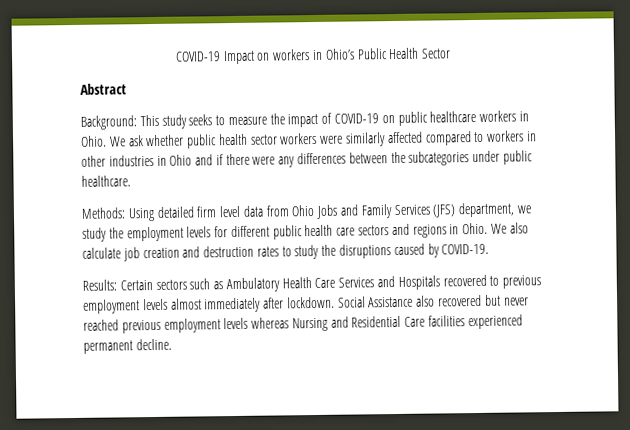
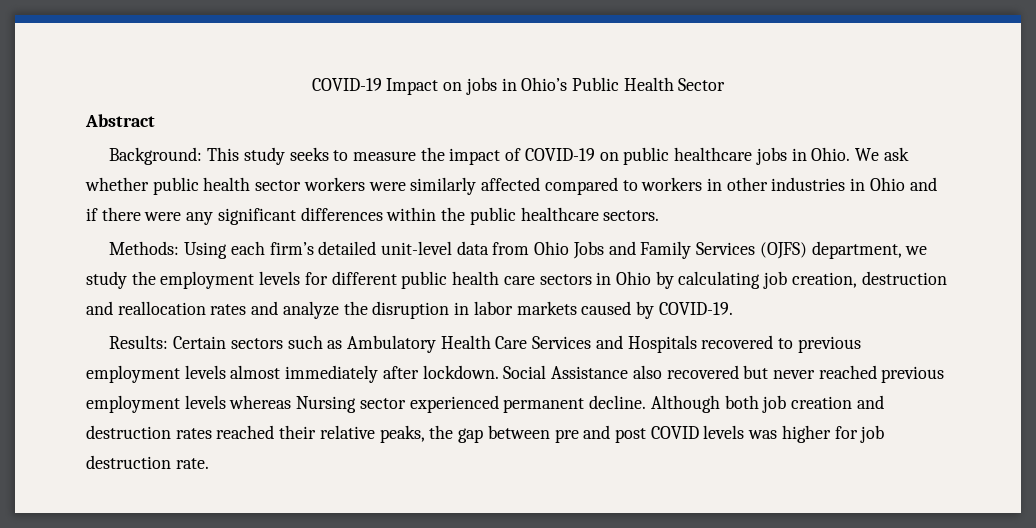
[272,49,311,61] workers -> [465,77,497,95] jobs
[479,110,517,122] workers -> [755,147,787,165] jobs
[297,150,533,166] [81,175,131,187] [81,205,242,222] differences between the subcategories under public healthcare. // Methods: Using detailed firm level -> [217,207,660,225] [109,241,452,259] significant differences within the public healthcare sectors. // Methods: Using each firm’s detailed unit-level
[432,204,457,218] (JFS) -> [759,242,807,259] (OJFS)
[391,222,529,238] [82,244,392,262] and regions in Ohio. We also calculate job creation and destruction rates to study the disruptions -> [596,271,947,289] [86,301,577,319] in Ohio by calculating job creation, destruction and reallocation rates and analyze the disruption in labor markets
[330,314,523,330] [83,338,172,354] and Residential Care facilities experienced permanent decline. -> [359,395,884,413] [86,425,885,443] [86,455,209,469] sector experienced permanent decline. Although both job creation and destruction rates reached their relative peaks, the gap between pre and post COVID levels was higher for job destruction rate.

